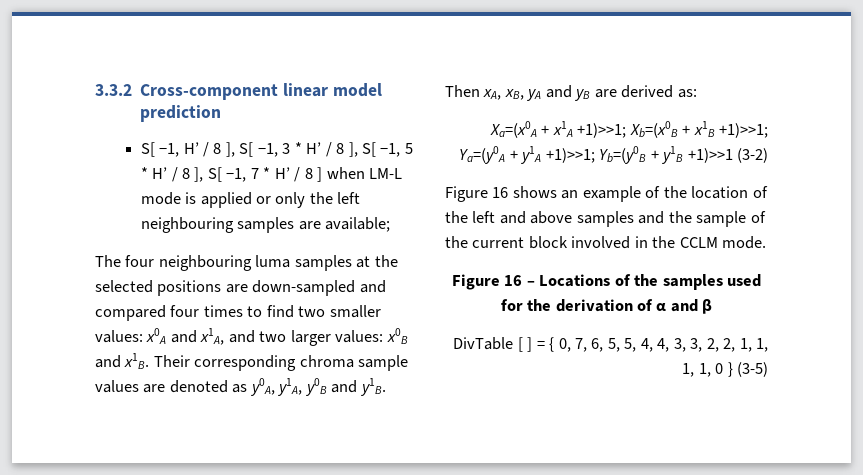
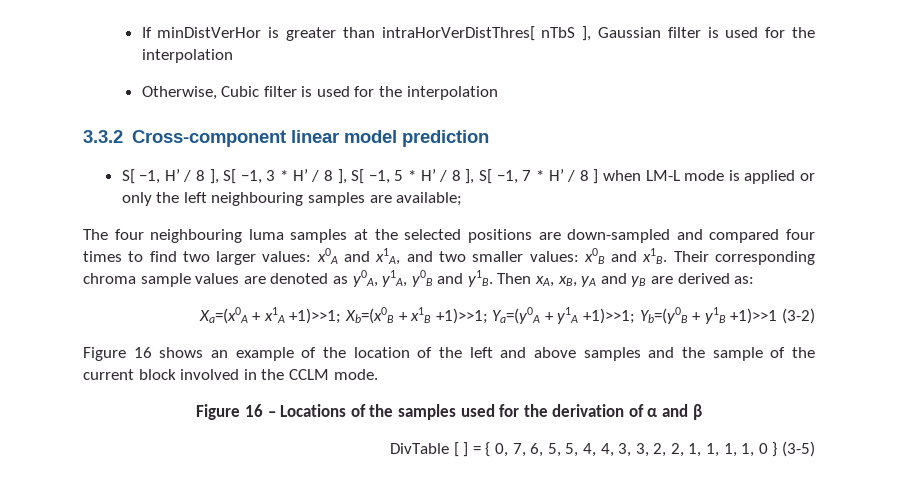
(95, 90) none -> [141,26,815,41] [141,49,233,63] [141,86,498,100] If minDistVerHor is greater than intraHorVerDistThres[ nTbS ], Gaussian filter is used for the interpolation // Otherwise, Cubic filter is used for the interpolation //
[329,305,381,318] smaller -> [216,251,257,265] larger
[290,330,331,346] larger -> [472,251,524,262] smaller

